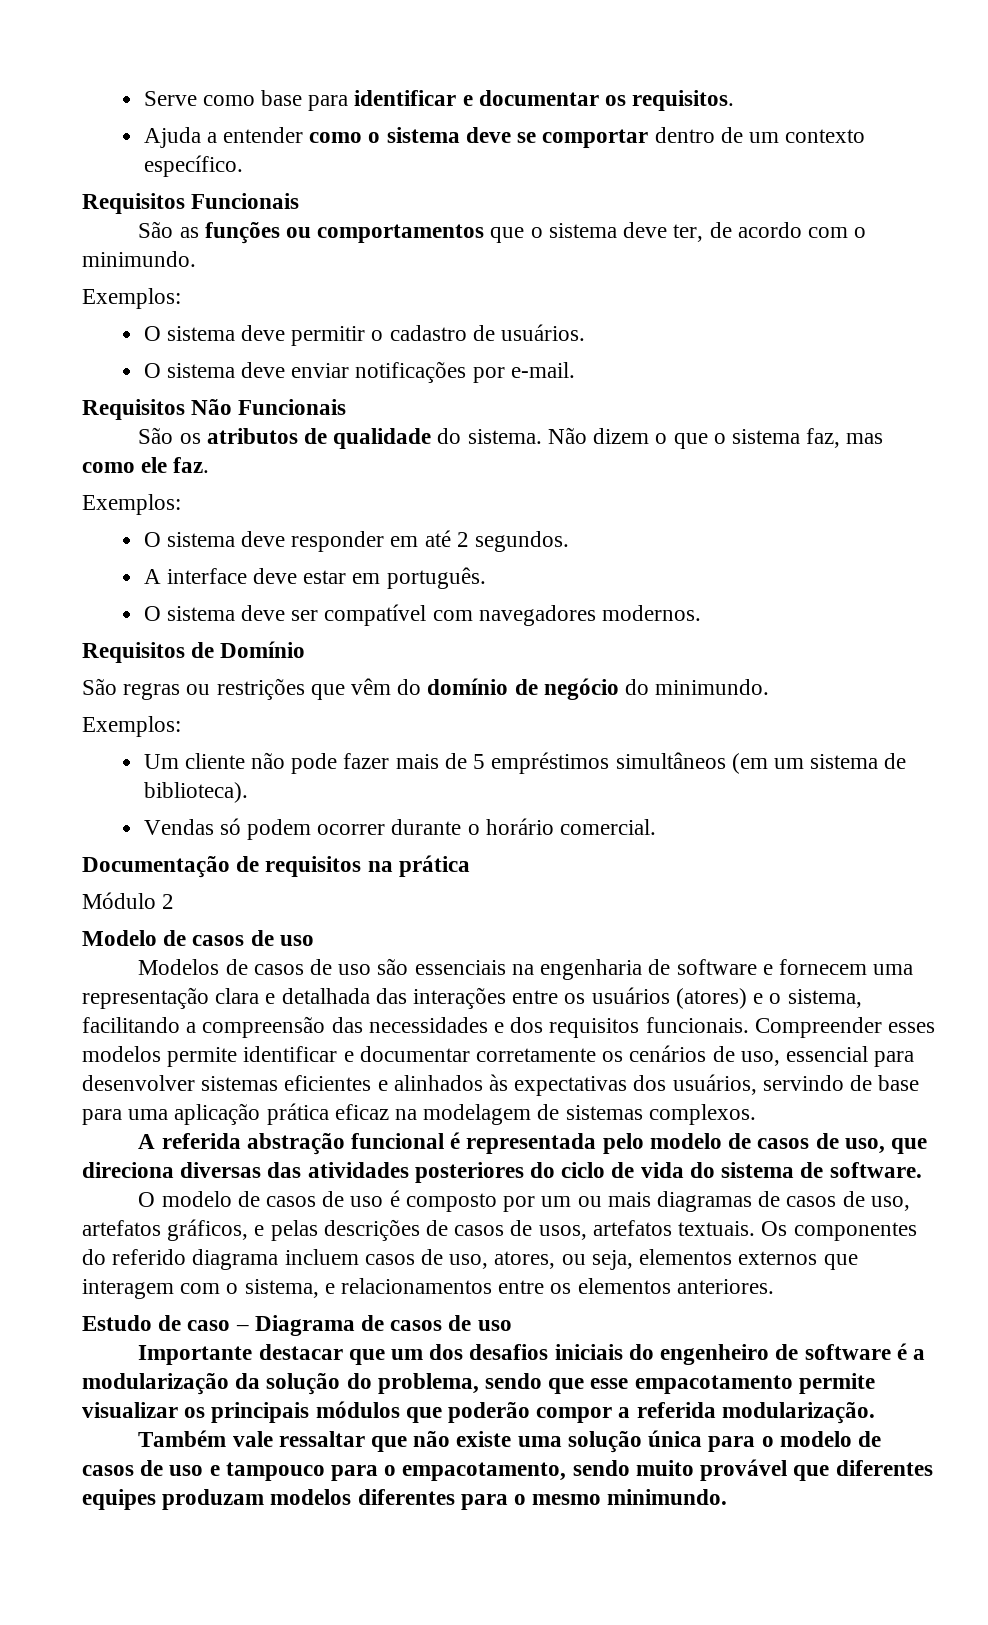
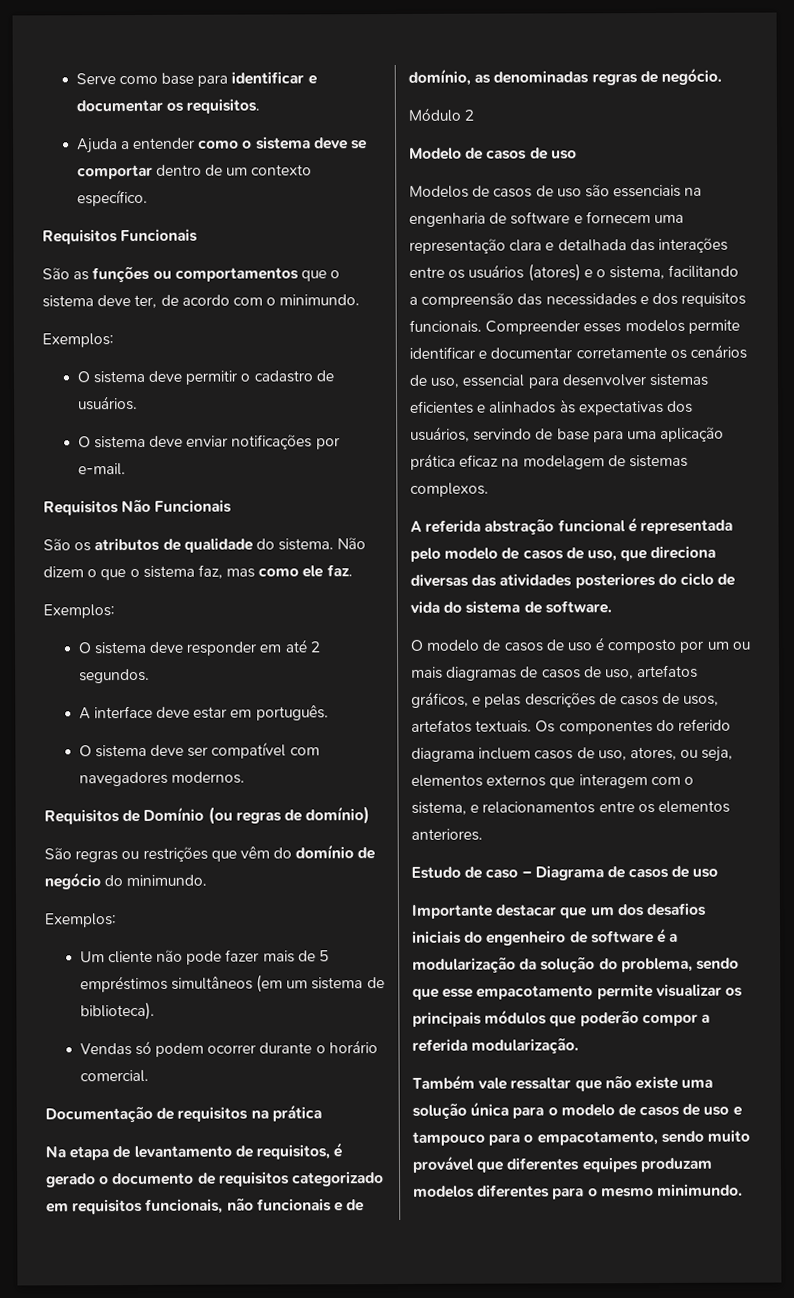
(306, 649) none -> [207,806,371,825] (ou regras de domínio)
(470, 866) none -> [45,1142,343,1161] [46,1171,384,1188] [46,1197,365,1215] [408,67,722,86] // Na etapa de levantamento de requisitos, é gerado o documento de requisitos categorizado em requisitos funcionais, não funcionais e de domínio, as denominadas regras de negócio.

